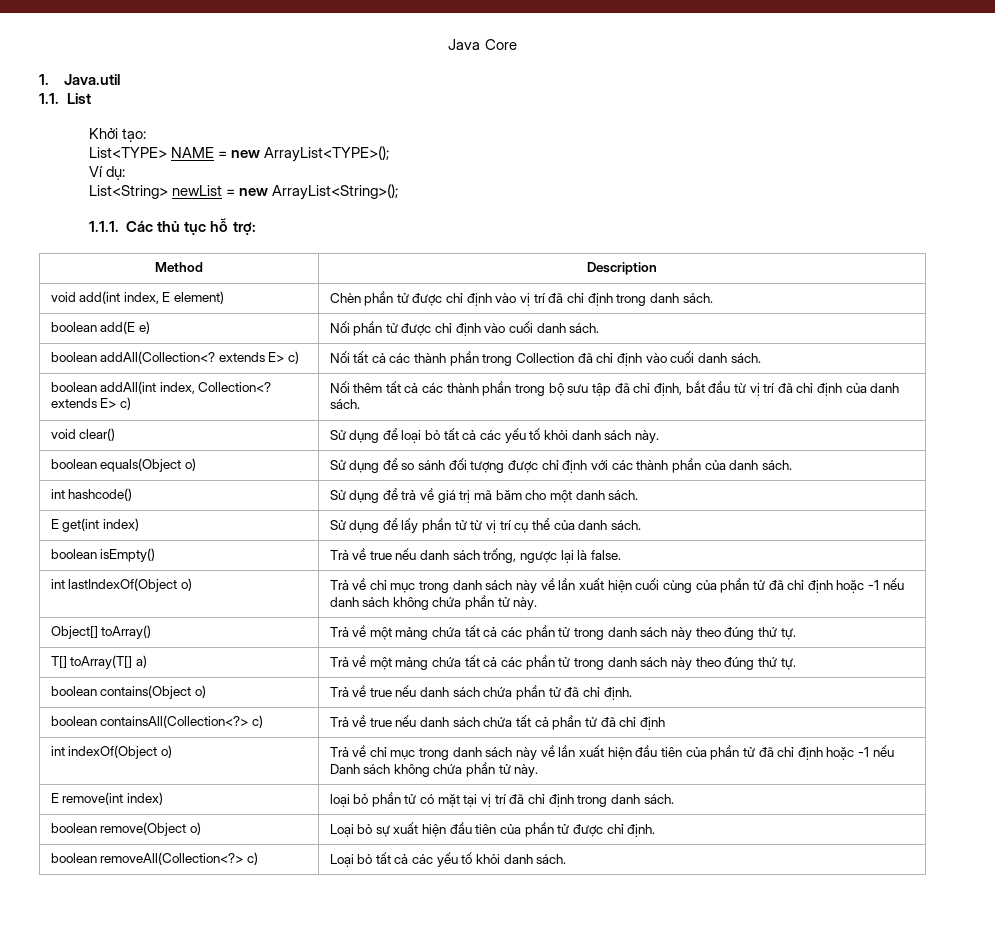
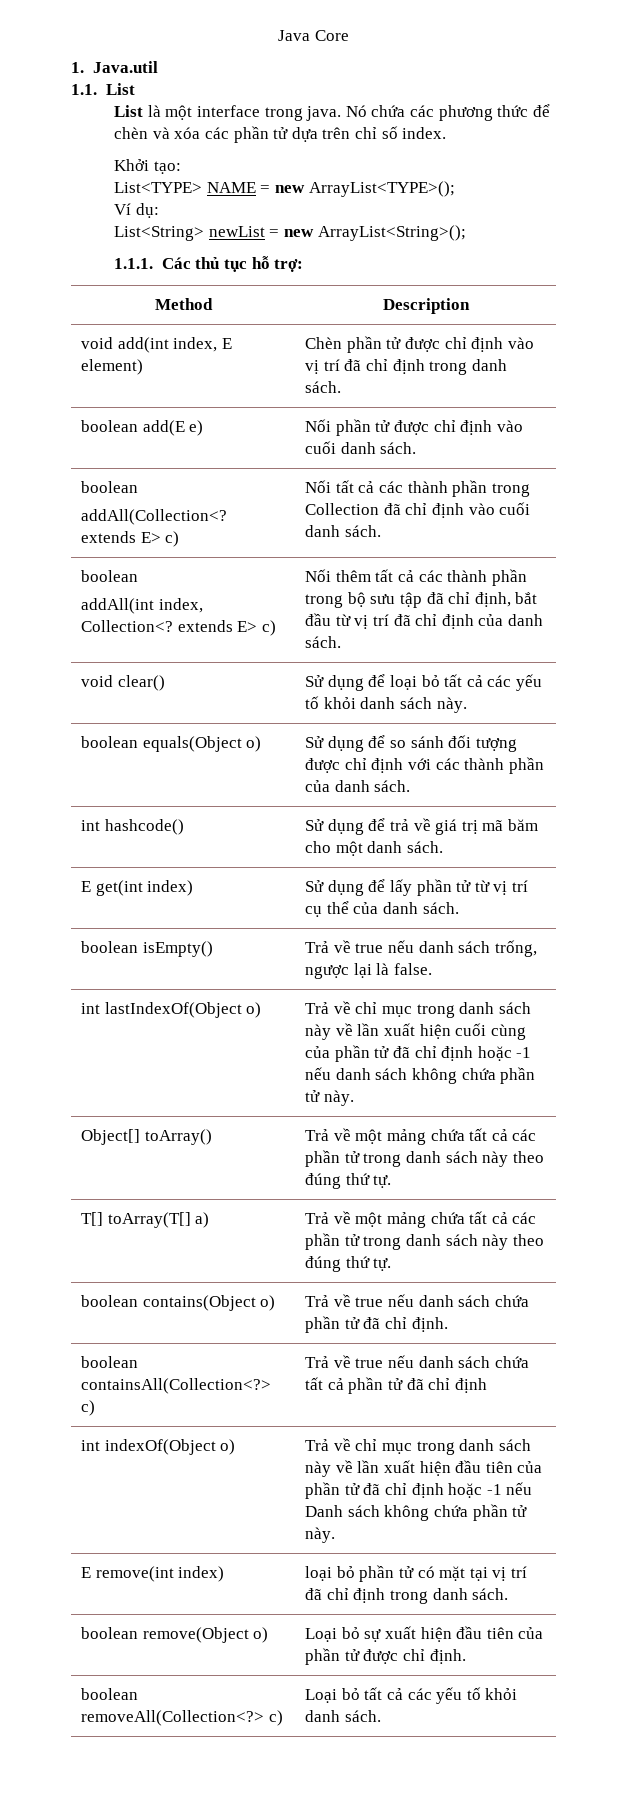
(91, 98) none -> [114,104,550,121] [114,126,447,143] // List là một interface trong java. Nó chứa các phương thức để chèn và xóa các phần tử dựa trên chỉ số index.
(97, 357) none -> (139, 487) //
(97, 387) none -> (139, 576) //

